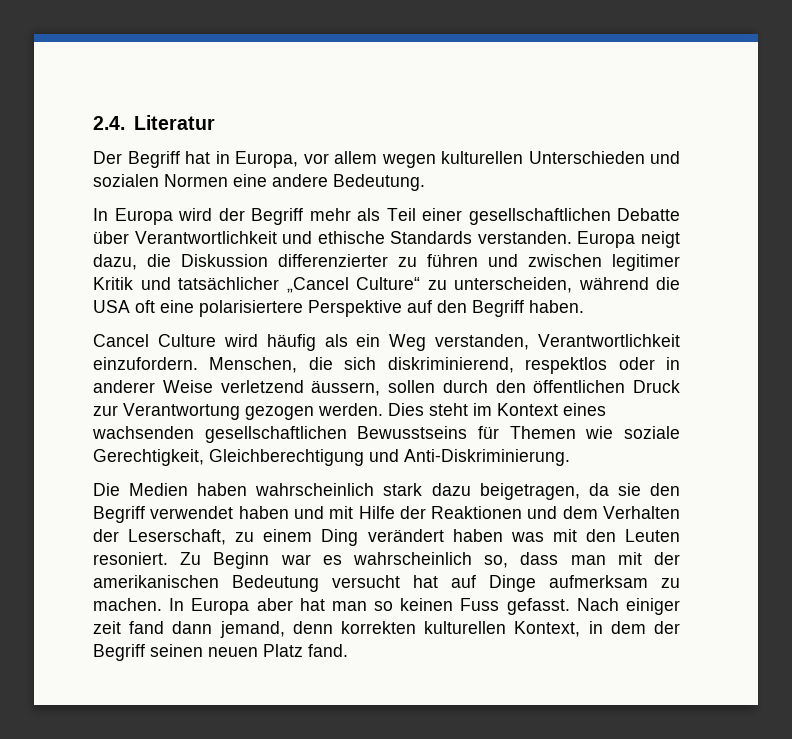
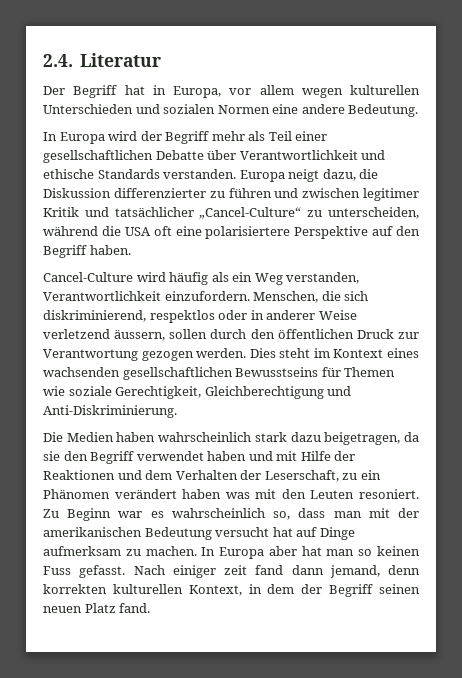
[286,277,420,293] „Cancel Culture“ -> [199,207,302,219] „Cancel-Culture“
[93,334,216,347] Cancel Culture -> [43,272,133,282] Cancel-Culture
[263,529,359,546] einem Ding -> [360,470,381,480] [43,489,110,499] ein Phänomen

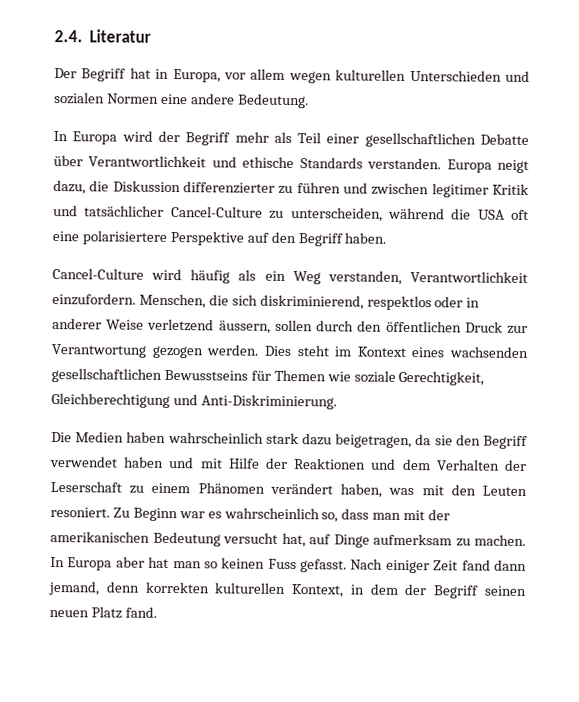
[199,207,302,219] „Cancel-Culture“ -> [170,205,263,218] Cancel-Culture
[264,470,381,482] Leserschaft, zu ein -> [50,481,191,494] Leserschaft zu einem
[182,489,222,499] haben -> [340,483,383,498] haben,
[272,527,293,537] hat -> [281,532,306,548] hat,
[224,565,247,575] zeit -> [433,560,459,571] Zeit

